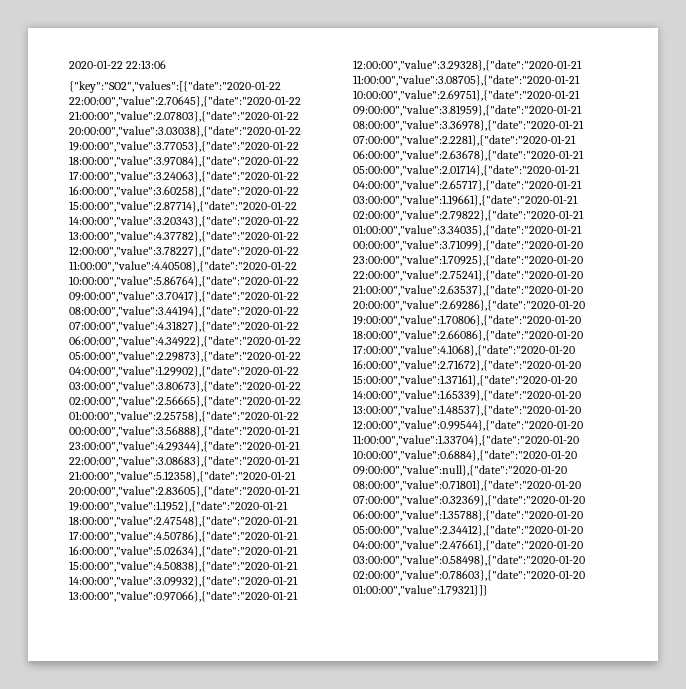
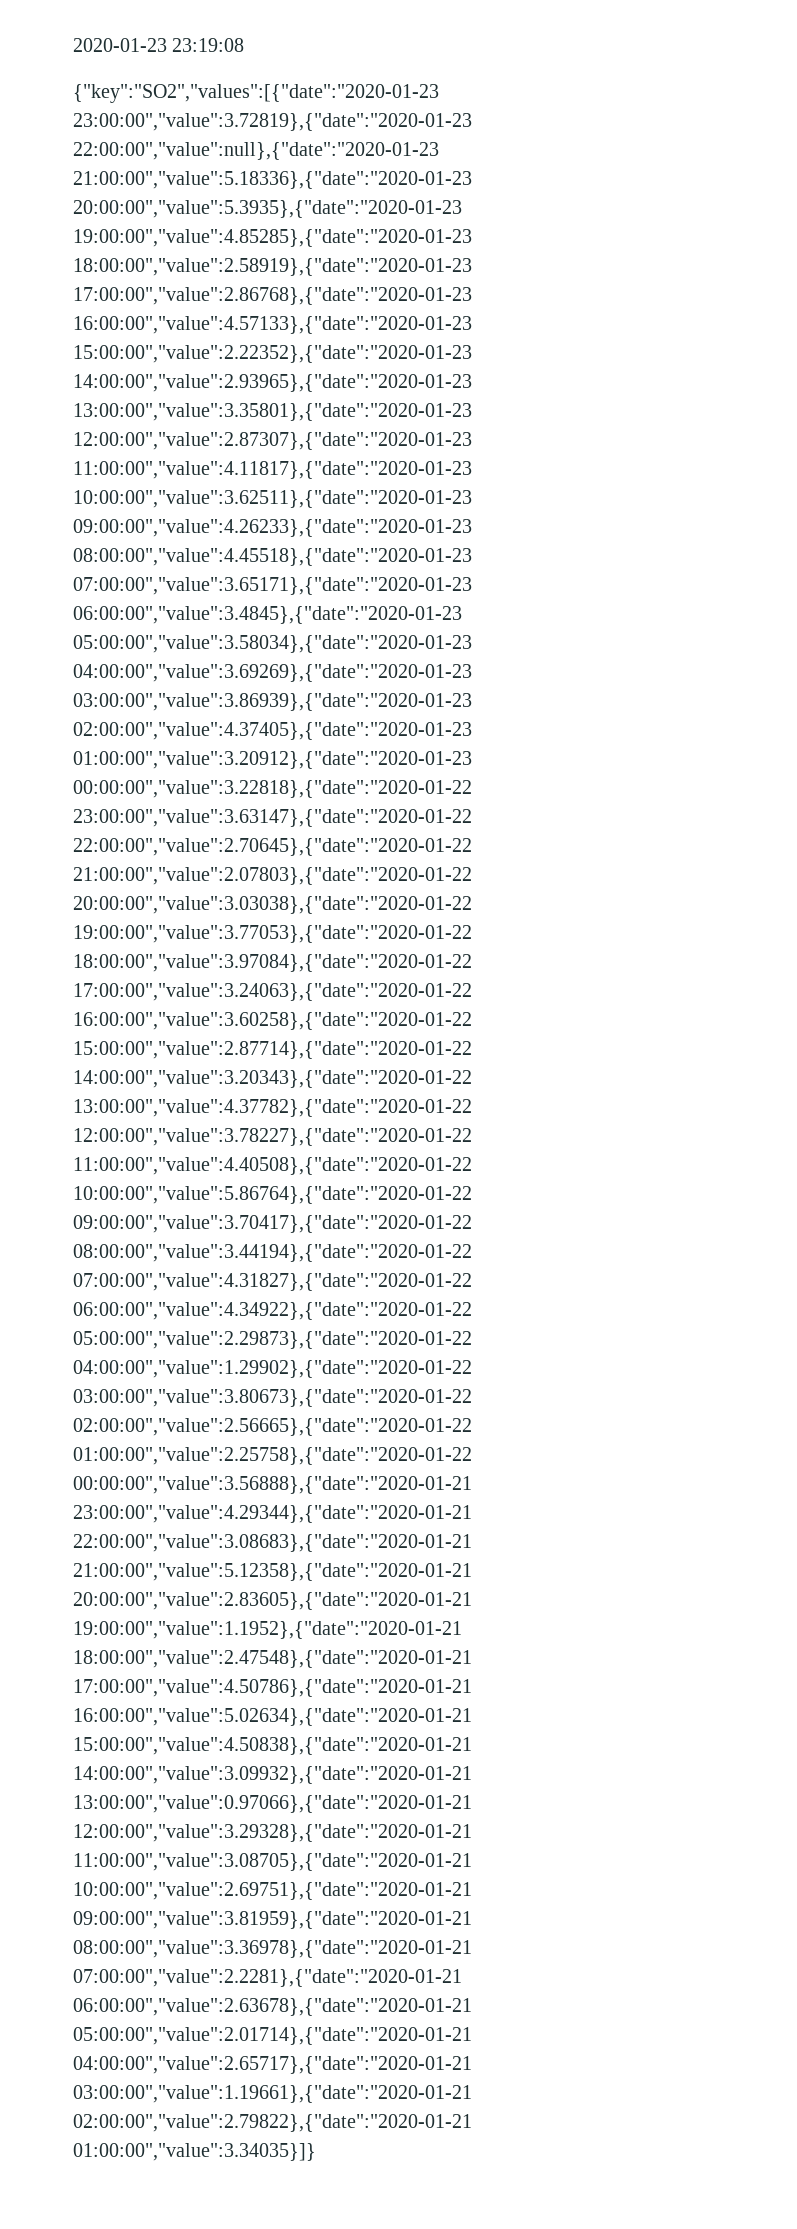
[69,60,167,69] [69,81,281,93] 2020-01-22 22:13:06 // {"key":"SO2","values":[{"date":"2020-01-22 -> [73,38,245,52] [73,84,439,103] [73,113,472,131] [73,142,439,160] [73,171,472,189] [73,200,462,218] [73,229,472,247] [73,258,472,276] [73,287,472,305] [73,316,472,334] [73,345,472,363] [73,374,472,392] [73,403,472,421] [73,432,472,450] [73,461,472,479] [73,490,472,508] [73,519,472,537] [73,548,472,566] [73,577,472,595] [73,606,462,624] [73,635,472,653] [73,664,472,682] [73,693,472,711] [73,722,472,740] [73,751,472,769] [73,780,472,798] [73,809,472,827] 2020-01-23 23:19:08 // {"key":"SO2","values":[{"date":"2020-01-23 23:00:00","value":3.72819},{"date":"2020-01-23 22:00:00","value":null},{"date":"2020-01-23 21:00:00","value":5.18336},{"date":"2020-01-23 20:00:00","value":5.3935},{"date":"2020-01-23 19:00:00","value":4.85285},{"date":"2020-01-23 18:00:00","value":2.58919},{"date":"2020-01-23 17:00:00","value":2.86768},{"date":"2020-01-23 16:00:00","value":4.57133},{"date":"2020-01-23 15:00:00","value":2.22352},{"date":"2020-01-23 14:00:00","value":2.93965},{"date":"2020-01-23 13:00:00","value":3.35801},{"date":"2020-01-23 12:00:00","value":2.87307},{"date":"2020-01-23 11:00:00","value":4.11817},{"date":"2020-01-23 10:00:00","value":3.62511},{"date":"2020-01-23 09:00:00","value":4.26233},{"date":"2020-01-23 08:00:00","value":4.45518},{"date":"2020-01-23 07:00:00","value":3.65171},{"date":"2020-01-23 06:00:00","value":3.4845},{"date":"2020-01-23 05:00:00","value":3.58034},{"date":"2020-01-23 04:00:00","value":3.69269},{"date":"2020-01-23 03:00:00","value":3.86939},{"date":"2020-01-23 02:00:00","value":4.37405},{"date":"2020-01-23 01:00:00","value":3.20912},{"date":"2020-01-23 00:00:00","value":3.22818},{"date":"2020-01-22 23:00:00","value":3.63147},{"date":"2020-01-22
[353,225,582,236] [353,240,583,251] [353,255,583,266] [353,270,583,281] [353,285,583,296] [353,300,585,311] [353,315,581,326] [353,330,583,341] [353,345,575,356] [353,360,581,371] [353,375,577,386] [353,390,581,401] [353,405,581,416] [353,420,583,431] [353,435,579,446] [353,450,577,461] [353,465,567,476] [353,480,581,491] [353,495,585,506] [353,510,583,521] [353,525,583,536] [353,540,583,551] [353,555,585,566] [353,570,585,581] [353,585,488,596] 01:00:00","value":3.34035},{"date":"2020-01-21 00:00:00","value":3.71099},{"date":"2020-01-20 23:00:00","value":1.70925},{"date":"2020-01-20 22:00:00","value":2.75241},{"date":"2020-01-20 21:00:00","value":2.63537},{"date":"2020-01-20 20:00:00","value":2.69286},{"date":"2020-01-20 19:00:00","value":1.70806},{"date":"2020-01-20 18:00:00","value":2.66086},{"date":"2020-01-20 17:00:00","value":4.1068},{"date":"2020-01-20 16:00:00","value":2.71672},{"date":"2020-01-20 15:00:00","value":1.37161},{"date":"2020-01-20 14:00:00","value":1.65339},{"date":"2020-01-20 13:00:00","value":1.48537},{"date":"2020-01-20 12:00:00","value":0.99544},{"date":"2020-01-20 11:00:00","value":1.33704},{"date":"2020-01-20 10:00:00","value":0.6884},{"date":"2020-01-20 09:00:00","value":null},{"date":"2020-01-20 08:00:00","value":0.71801},{"date":"2020-01-20 07:00:00","value":0.32369},{"date":"2020-01-20 06:00:00","value":1.35788},{"date":"2020-01-20 05:00:00","value":2.34412},{"date":"2020-01-20 04:00:00","value":2.47661},{"date":"2020-01-20 03:00:00","value":0.58498},{"date":"2020-01-20 02:00:00","value":0.78603},{"date":"2020-01-20 01:00:00","value":1.79321}]} -> [73,2143,316,2161] 01:00:00","value":3.34035}]}

